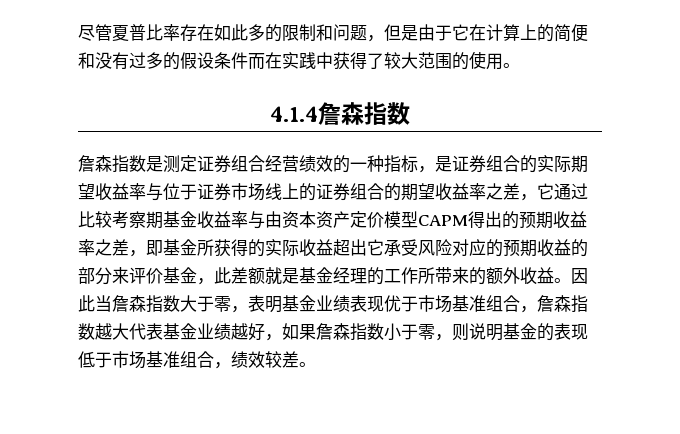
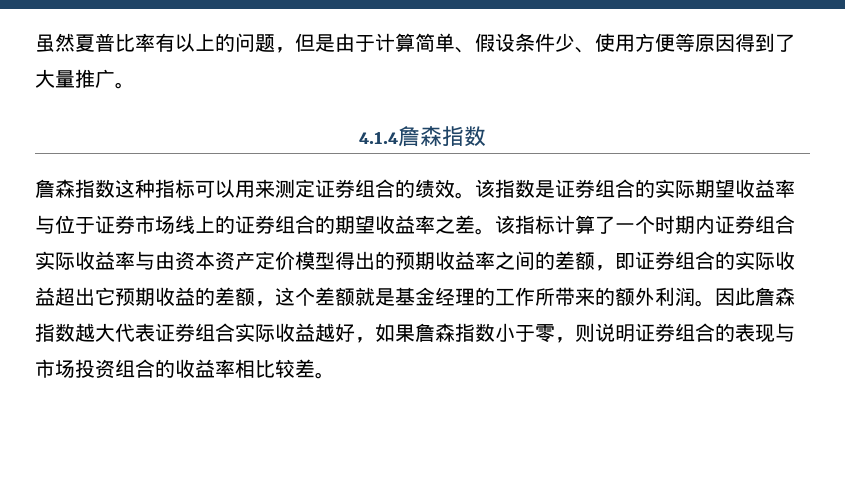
[78,24,112,41] 尽管 -> [35,33,75,52] 虽然
[180,24,588,42] [78,51,503,70] 存在如此多的限制和问题，但是由于它在计算上的简便和没有过多的假设条件而在实践中获得了较大范围的使用 -> [155,33,795,53] [35,69,115,88] 有以上的问题，但是由于计算简单、假设条件少、使用方便等原因得到了大量推广
[146,155,435,173] 是测定证券组合经营绩效的一种指标， -> [115,179,535,199] 这种指标可以用来测定证券组合的绩效。该指数
[520,183,588,201] [78,211,197,229] ，它通过比较考察期基金 -> [475,215,795,235] [35,251,75,270] 。该指标计算了一个时期内证券组合实际
[418,215,468,226] CAPM -> (335, 261) none
[112,239,588,257] [78,267,231,285] 差，即基金所获得的实际收益超出它承受风险对应的预期收益的部分来评价基金，此 -> [515,251,795,271] [35,287,315,307] 间的差额，即证券组合的实际收益超出它预期收益的差额，这个
[520,267,588,285] [78,295,588,313] [78,323,231,340] 收益。因此当詹森指数大于零，表明基金业绩表现优于市场基准组合，詹森指数越大代表基金业绩 -> [655,287,795,307] [35,323,315,342] 利润。因此詹森指数越大代表证券组合实际收益
[503,323,588,341] [78,351,265,369] 基金的表现低于市场基准组合，绩效 -> [635,323,795,343] [35,359,275,379] 证券组合的表现与市场投资组合的收益率相比

